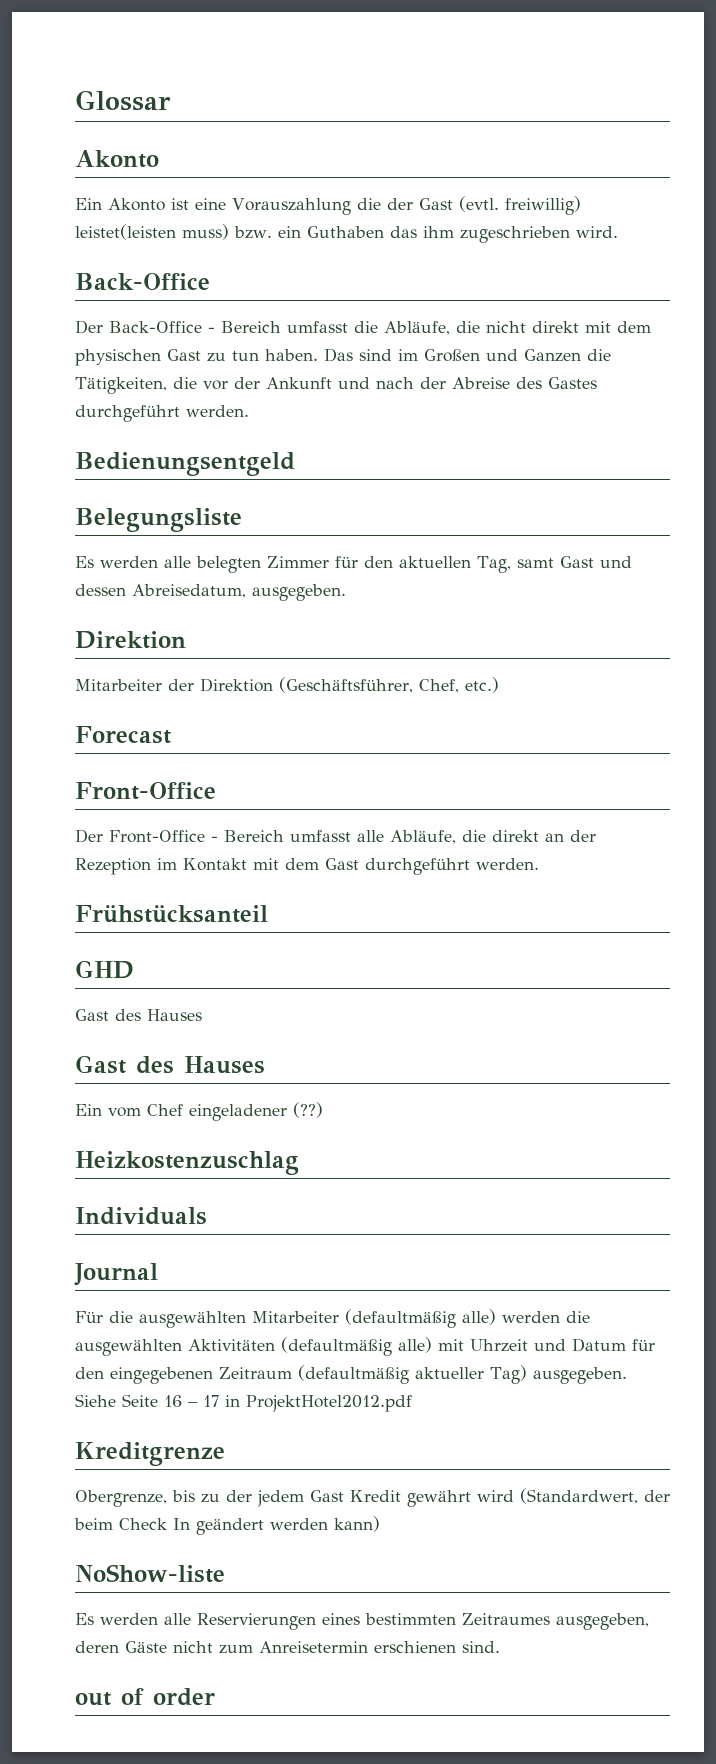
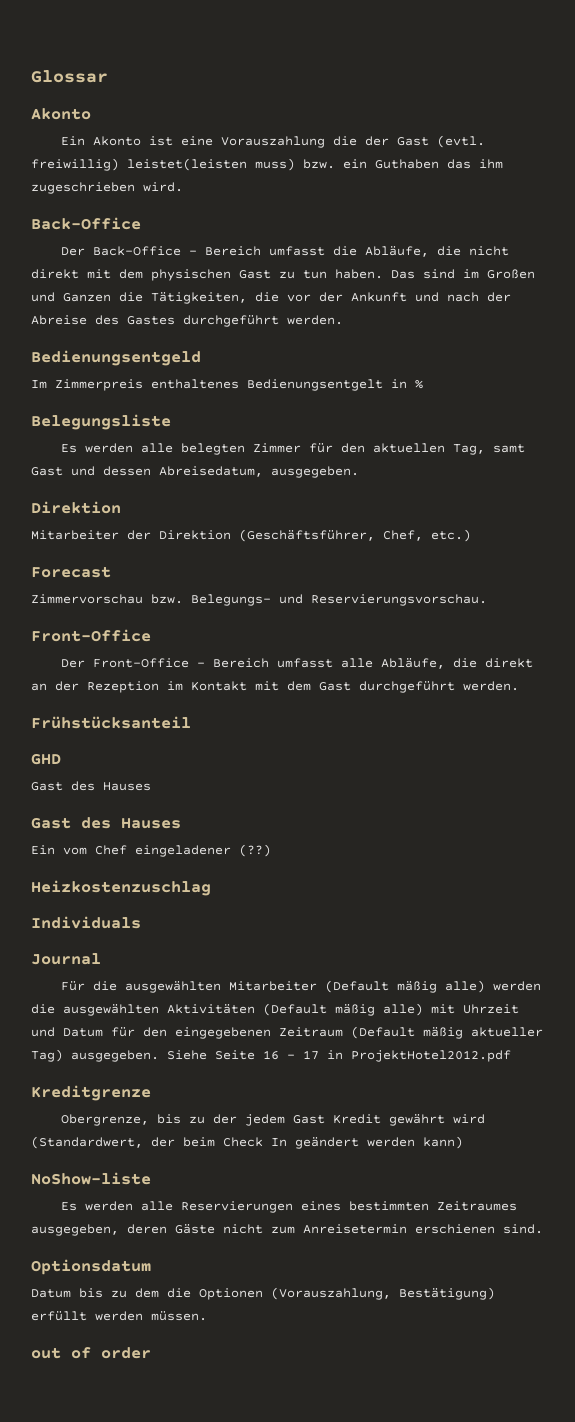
(295, 464) none -> [31,379,423,391] // Im Zimmerpreis enthaltenes Bedienungsentgelt in %
(171, 735) none -> [31,594,487,606] // Zimmervorschau bzw. Belegungs- und Reservierungsvorschau.
[345,1309,456,1328] (defaultmäßig -> [324,980,437,993] (Default mäßig
[281,1337,392,1356] (defaultmäßig -> [263,1003,375,1016] (Default mäßig
[298,1365,409,1384] (defaultmäßig -> [351,1026,463,1039] (Default mäßig
(500, 1647) none -> [31,1259,151,1275] [31,1287,495,1300] [31,1311,207,1321] // Optionsdatum // Datum bis zu dem die Optionen (Vorauszahlung, Bestätigung) erfüllt werden müssen.

